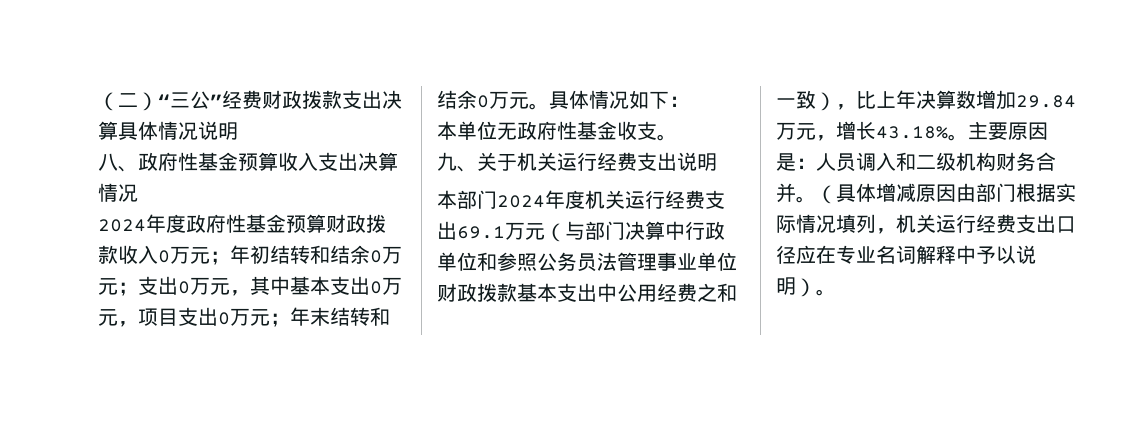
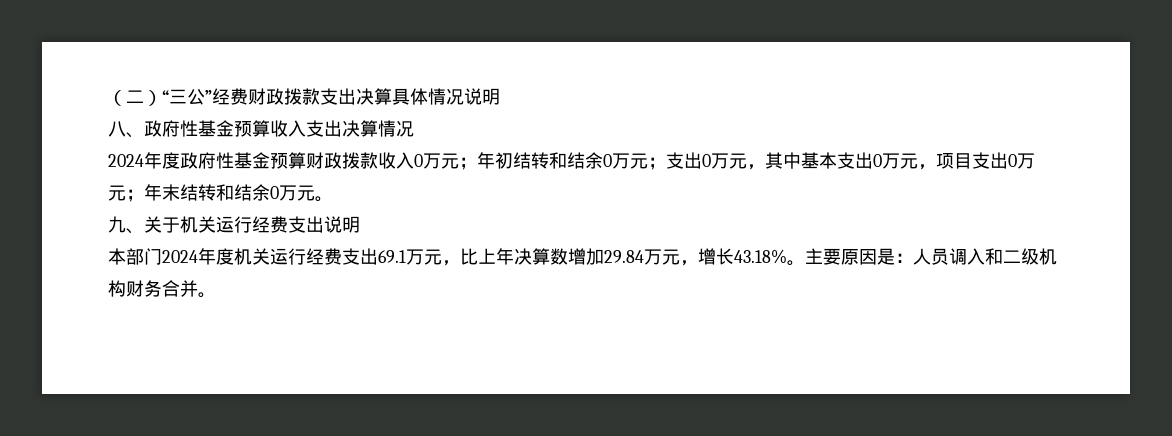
[549,90,689,109] [437,121,677,141] 具体情况如下： // 本单位无政府性基金收支。 -> (333, 199) none
[545,221,725,242] [437,252,737,272] [437,283,737,302] [776,90,836,111] （与部门决算中行政单位和参照公务员法管理事业单位财政拨款基本支出中公用经费之和一致） -> (442, 257) none
[816,183,1076,204] [776,214,1076,234] [776,245,1036,264] [776,277,836,297] （具体增减原因由部门根据实际情况填列，机关运行经费支出口径应在专业名词解释中予以说明）。 -> (216, 295) none

